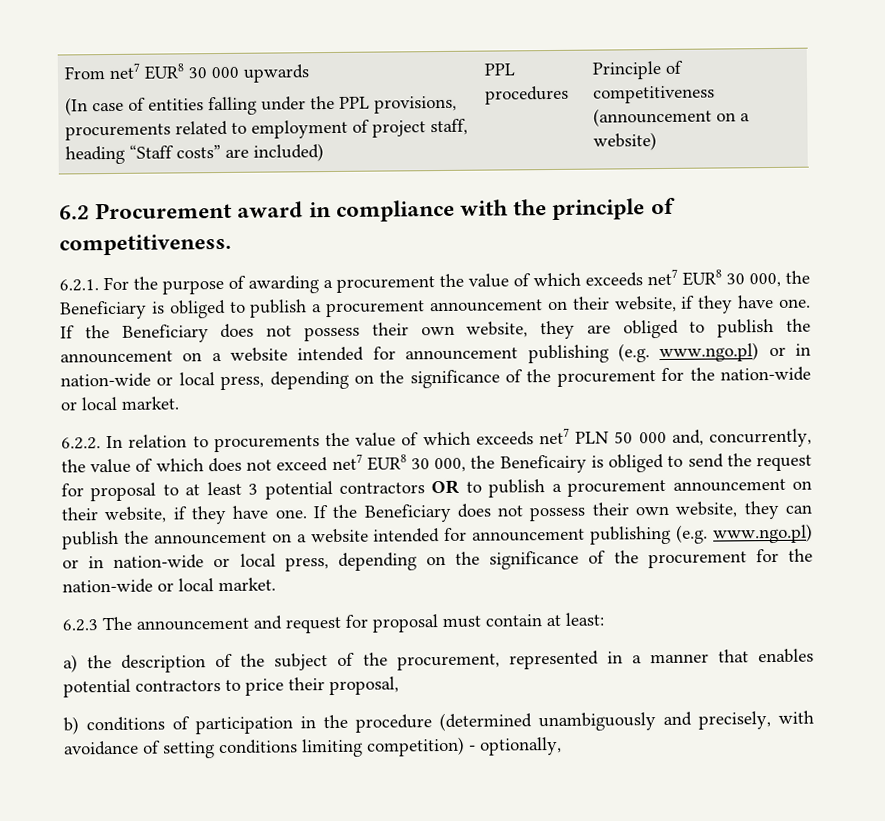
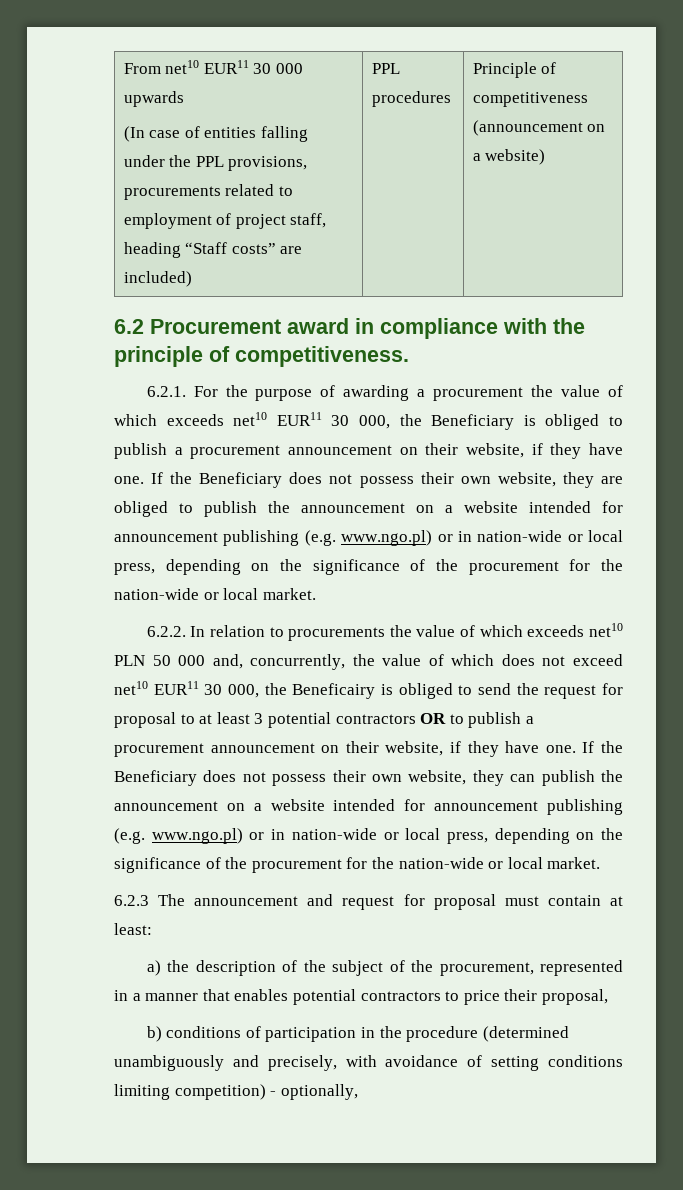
[109,62,185,80] net7 EUR8 -> [165,60,249,74] net10 EUR11
[647,268,722,286] net7 EUR8 -> [233,412,322,426] net10 EUR11
[538,427,570,445] net7 -> [589,623,623,637] net10
[331,453,407,471] net7 EUR8 -> [114,681,199,695] net10 EUR11

